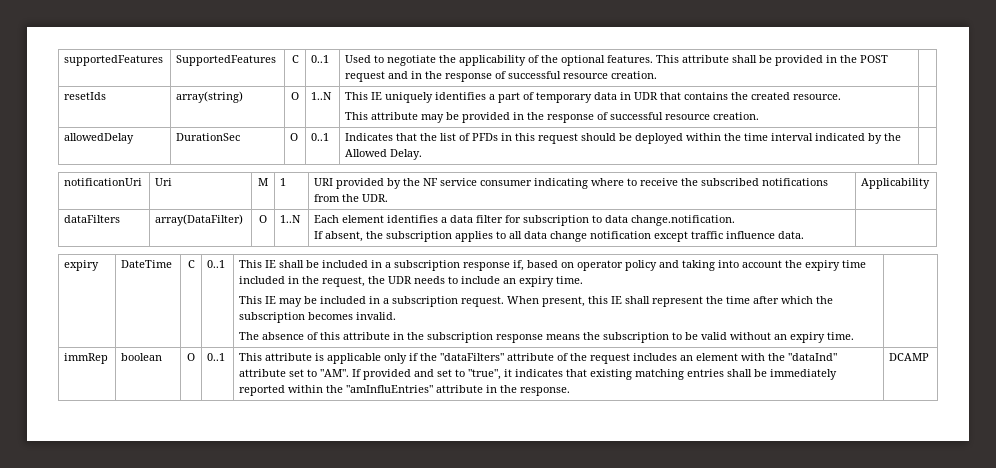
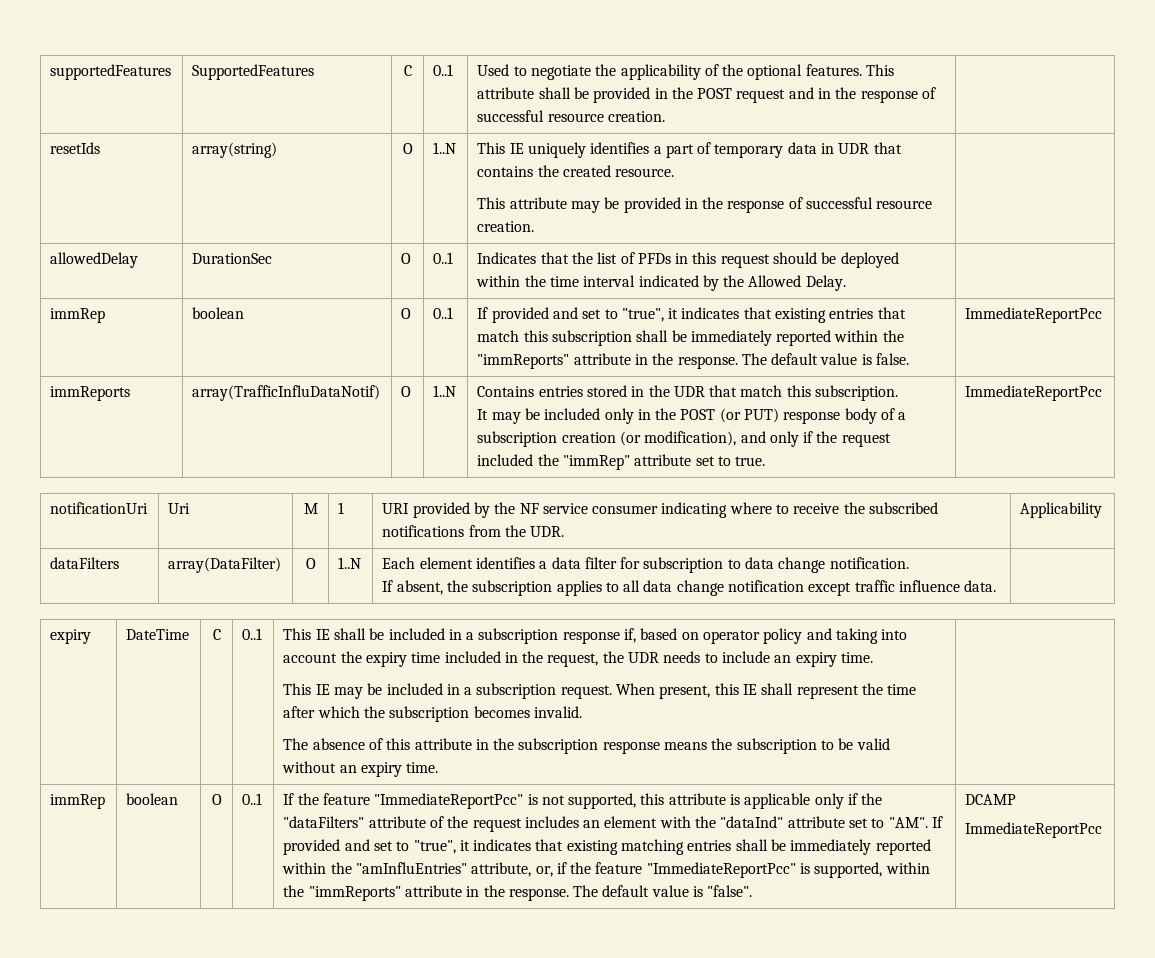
(423, 154) none -> [50,308,106,323] [192,307,245,319] [401,308,412,319] [433,307,454,319] [477,307,906,323] [477,330,904,346] [477,353,910,369] [965,307,1103,323] [50,386,131,401] [192,385,381,401] [401,386,412,397] [433,385,457,397] [477,385,899,401] [477,408,907,424] [477,431,891,447] [477,454,766,470] [965,385,1103,401] // immRep | boolean | O | 0..1 | If provided and set to "true", it indicates that existing entries that match this subscription shall be immediately reported within the "immReports" attribute in the response. The default value is false. | ImmediateReportPcc // immReports | array(TrafficInfluDataNotif) | O | 1..N | Contains entries stored in the UDR that match this subscription. // It may be included only in the POST (or PUT) response body of a subscription creation (or modification), and only if the request included the "immRep" attribute set to true. | ImmediateReportPcc
[631,215,736,226] change.notification. -> [778,557,909,573] change notification.
[239,353,263,361] This -> [283,793,665,809] If the feature "ImmediateReportPcc" is not supported, this
[436,385,571,396] attribute in the response. -> [471,862,930,878] [283,885,753,901] attribute, or, if the feature "ImmediateReportPcc" is supported, within the "immReports" attribute in the response. The default value is "false".
(930, 357) none -> [965,822,1103,838] // ImmediateReportPcc

